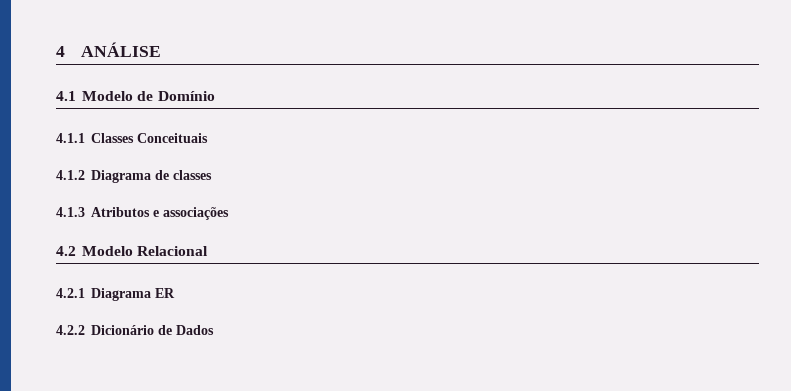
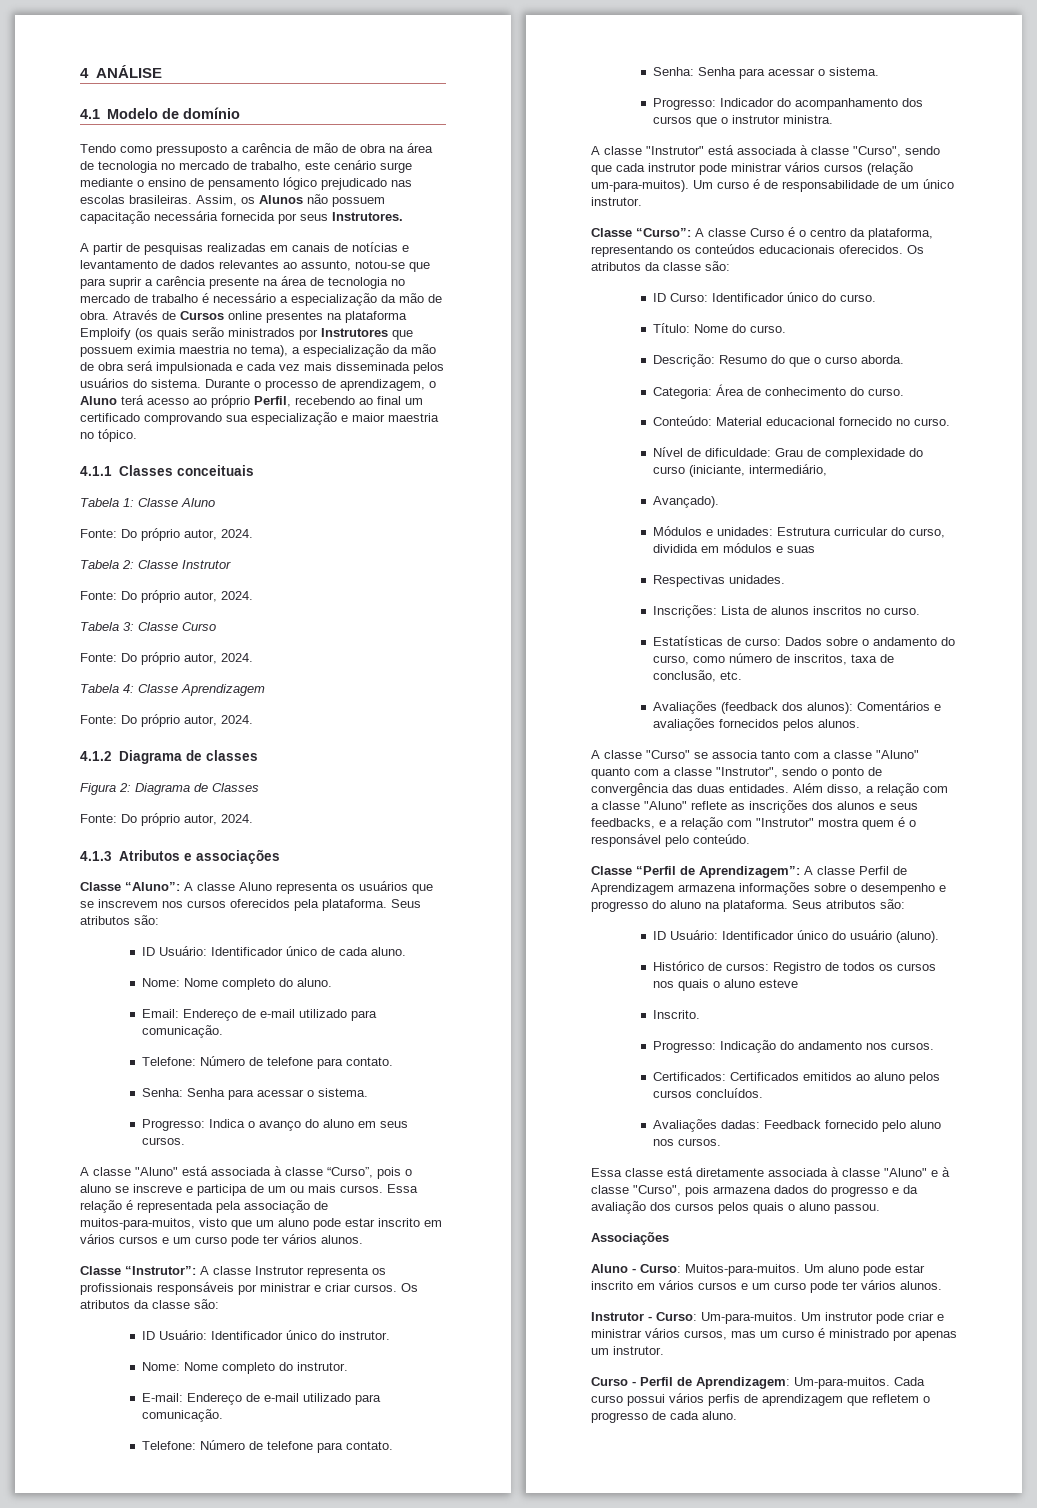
[157,91,215,101] [56,133,209,143] [56,170,213,183] [56,207,230,220] [56,246,209,256] [56,288,176,301] [56,325,215,335] Domínio // 4.1.1 Classes Conceituais // 4.1.2 Diagrama de classes // 4.1.3 Atributos e associações // 4.2 Modelo Relacional // 4.2.1 Diagrama ER // 4.2.2 Dicionário de Dados -> [182,107,240,119] [80,143,433,156] [80,160,412,173] [80,177,412,190] [80,194,385,207] [80,211,403,224] [80,242,409,255] [80,260,430,272] [80,276,405,289] [80,293,442,306] [80,310,407,323] [80,327,413,340] [80,344,436,357] [80,361,444,374] [80,378,436,391] [80,395,423,408] [80,412,439,425] [80,429,137,442] [80,465,254,476] [80,498,215,507] [80,528,253,541] [80,560,231,569] [80,590,253,603] [80,622,216,631] [80,652,253,665] [80,684,265,696] [80,714,253,727] [80,750,258,764] [80,783,259,795] [80,813,253,826] [80,849,280,864] [80,881,433,894] [80,899,421,911] [80,915,159,925] [141,946,406,956] [141,978,332,990] [141,1009,377,1021] [141,1025,223,1038] [141,1056,393,1069] [141,1088,368,1100] [141,1119,408,1131] [141,1137,185,1145] [80,1166,412,1179] [80,1184,418,1196] [80,1200,328,1213] [80,1218,442,1230] [80,1234,363,1247] [80,1266,386,1278] [80,1282,418,1295] [80,1299,219,1309] [141,1330,390,1340] [141,1362,348,1374] [141,1393,381,1405] [141,1409,223,1422] [141,1440,393,1453] [652,67,879,79] [652,98,923,110] [652,115,833,127] [591,145,940,157] [591,162,913,175] [591,179,954,192] [591,197,642,206] [591,227,933,240] [591,244,924,257] [591,261,730,271] [652,292,876,302] [652,323,786,333] [652,354,904,367] [652,384,904,399] [652,416,950,426] [652,447,923,460] [652,464,827,477] [652,496,719,508] [652,526,945,538] [652,543,815,553] [652,575,785,587] [652,605,920,618] [652,636,955,646] [652,653,894,665] [652,670,742,682] [652,701,941,714] [652,718,860,731] [591,750,919,759] [591,767,882,779] [591,783,948,796] [591,800,918,813] [591,817,916,830] [591,834,750,847] [591,866,907,878] [591,882,946,895] [591,899,905,912] [652,930,939,943] [652,961,936,974] [652,979,798,991] [652,1010,700,1019] [652,1040,934,1053] [652,1072,940,1084] [652,1088,763,1098] [652,1119,941,1132] [652,1138,721,1146] [591,1167,950,1177] [591,1185,918,1197] [591,1201,880,1214] [591,1232,669,1245] [591,1264,925,1276] [591,1280,942,1293] [591,1312,944,1324] [591,1328,957,1341] [591,1346,664,1355] [591,1377,925,1389] [591,1393,930,1406] [591,1411,737,1423] domínio // Tendo como pressuposto a carência de mão de obra na área de tecnologia no mercado de trabalho, este cenário surge mediante o ensino de pensamento lógico prejudicado nas escolas brasileiras. Assim, os Alunos não possuem capacitação necessária fornecida por seus Instrutores. // A partir de pesquisas realizadas em canais de notícias e levantamento de dados relevantes ao assunto, notou-se que para suprir a carência presente na área de tecnologia no mercado de trabalho é necessário a especialização da mão de obra. Através de Cursos online presentes na plataforma Emploify (os quais serão ministrados por Instrutores que possuem eximia maestria no tema), a especialização da mão de obra será impulsionada e cada vez mais disseminada pelos usuários do sistema. Durante o processo de aprendizagem, o Aluno terá acesso ao próprio Perfil, recebendo ao final um certificado comprovando sua especialização e maior maestria no tópico. // 4.1.1 Classes conceituais // Tabela 1: Classe Aluno // Fonte: Do próprio autor, 2024. // Tabela 2: Classe Instrutor // Fonte: Do próprio autor, 2024. // Tabela 3: Classe Curso // Fonte: Do próprio autor, 2024. // Tabela 4: Classe Aprendizagem // Fonte: Do próprio autor, 2024. // 4.1.2 Diagrama de classes // Figura 2: Diagrama de Classes // Fonte: Do próprio autor, 2024. // 4.1.3 Atributos e associações // Classe “Aluno”: A classe Aluno representa os usuários que se inscrevem nos cursos oferecidos pela plataforma. Seus atributos são: // ID Usuário: Identificador único de cada aluno. // Nome: Nome completo do aluno. // Email: Endereço de e-mail utilizado para comunicação. // Telefone: Número de telefone para contato. // Senha: Senha para acessar o sistema. // Progresso: Indica o avanço do aluno em seus cursos. // A classe "Aluno" está associada à classe “Curso”, pois o aluno se inscreve e participa de um ou mais cursos. Essa relação é representada pela associação de muitos-para-muitos, visto que um aluno pode estar inscrito em vários cursos e um curso pode ter vários alunos. // Classe “Instrutor”: A classe Instrutor representa os profissionais responsáveis por ministrar e criar cursos. Os atributos da classe são: // ID Usuário: Identificador único do instrutor. // Nome: Nome completo do instrutor. // E-mail: Endereço de e-mail utilizado para comunicação. // Telefone: Número de telefone para contato. // Senha: Senha para acessar o sistema. // Progresso: Indicador do acompanhamento dos cursos que o instrutor ministra. // A classe "Instrutor" está associada à classe "Curso", sendo que cada instrutor pode ministrar vários cursos (relação um-para-muitos). Um curso é de responsabilidade de um único instrutor. // Classe “Curso”: A classe Curso é o centro da plataforma, representando os conteúdos educacionais oferecidos. Os atributos da classe são: // ID Curso: Identificador único do curso. // Título: Nome do curso. // Descrição: Resumo do que o curso aborda. // Categoria: Área de conhecimento do curso. // Conteúdo: Material educacional fornecido no curso. // Nível de dificuldade: Grau de complexidade do curso (iniciante, intermediário, // Avançado). // Módulos e unidades: Estrutura curricular do curso, dividida em módulos e suas // Respectivas unidades. // Inscrições: Lista de alunos inscritos no curso. // Estatísticas de curso: Dados sobre o andamento do curso, como número de inscritos, taxa de conclusão, etc. // Avaliações (feedback dos alunos): Comentários e avaliações fornecidos pelos alunos. // A classe "Curso" se associa tanto com a classe "Aluno" quanto com a classe "Instrutor", sendo o ponto de convergência das duas entidades. Além disso, a relação com a classe "Aluno" reflete as inscrições dos alunos e seus feedbacks, e a relação com "Instrutor" mostra quem é o responsável pelo conteúdo. // Classe “Perfil de Aprendizagem”: A classe Perfil de Aprendizagem armazena informações sobre o desempenho e progresso do aluno na plataforma. Seus atributos são: // ID Usuário: Identificador único do usuário (aluno). // Histórico de cursos: Registro de todos os cursos nos quais o aluno esteve // Inscrito. // Progresso: Indicação do andamento nos cursos. // Certificados: Certificados emitidos ao aluno pelos cursos concluídos. // Avaliações dadas: Feedback fornecido pelo aluno nos cursos. // Essa classe está diretamente associada à classe "Aluno" e à classe "Curso", pois armazena dados do progresso e da avaliação dos cursos pelos quais o aluno passou. // Associações // Aluno - Curso: Muitos-para-muitos. Um aluno pode estar inscrito em vários cursos e um curso pode ter vários alunos. // Instrutor - Curso: Um-para-muitos. Um instrutor pode criar e ministrar vários cursos, mas um curso é ministrado por apenas um instrutor. // Curso - Perfil de Aprendizagem: Um-para-muitos. Cada curso possui vários perfis de aprendizagem que refletem o progresso de cada aluno.

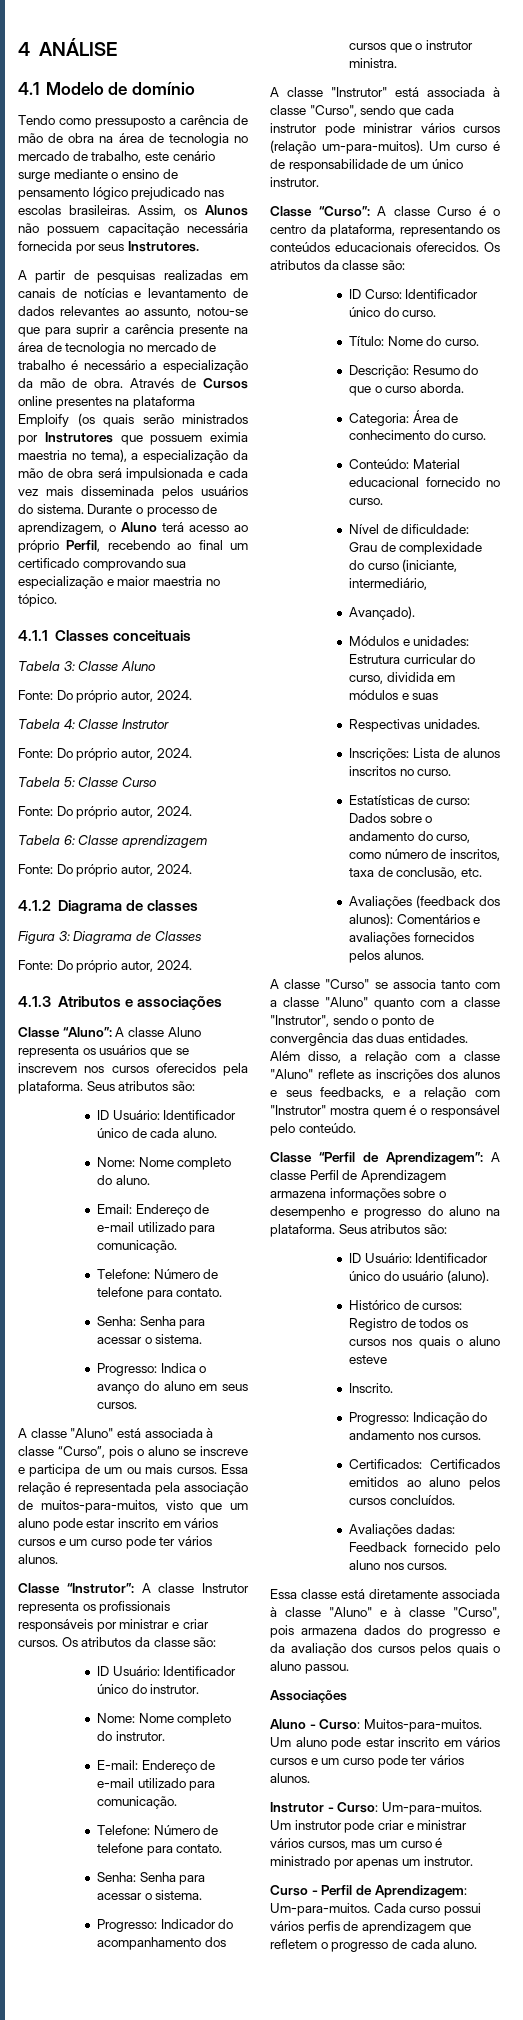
[123,498,134,507] 1: -> [63,661,75,671] 3:
[122,560,134,569] 2: -> [63,719,75,729] 4:
[123,622,134,631] 3: -> [63,777,75,787] 5:
[123,684,265,696] 4: Classe Aprendizagem -> [63,835,207,848] 6: Classe aprendizagem
[119,783,131,792] 2: -> [58,931,70,941] 3:

